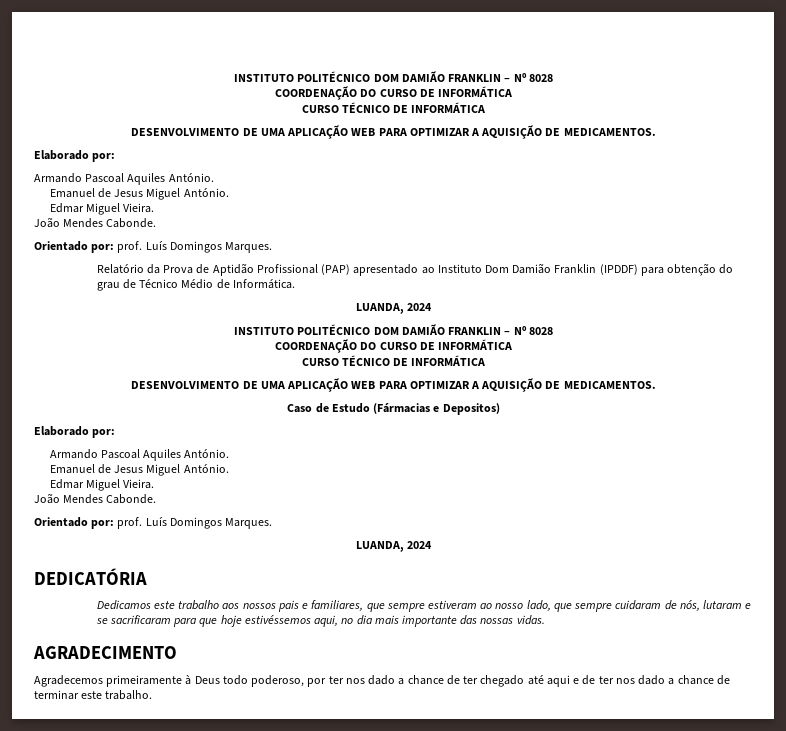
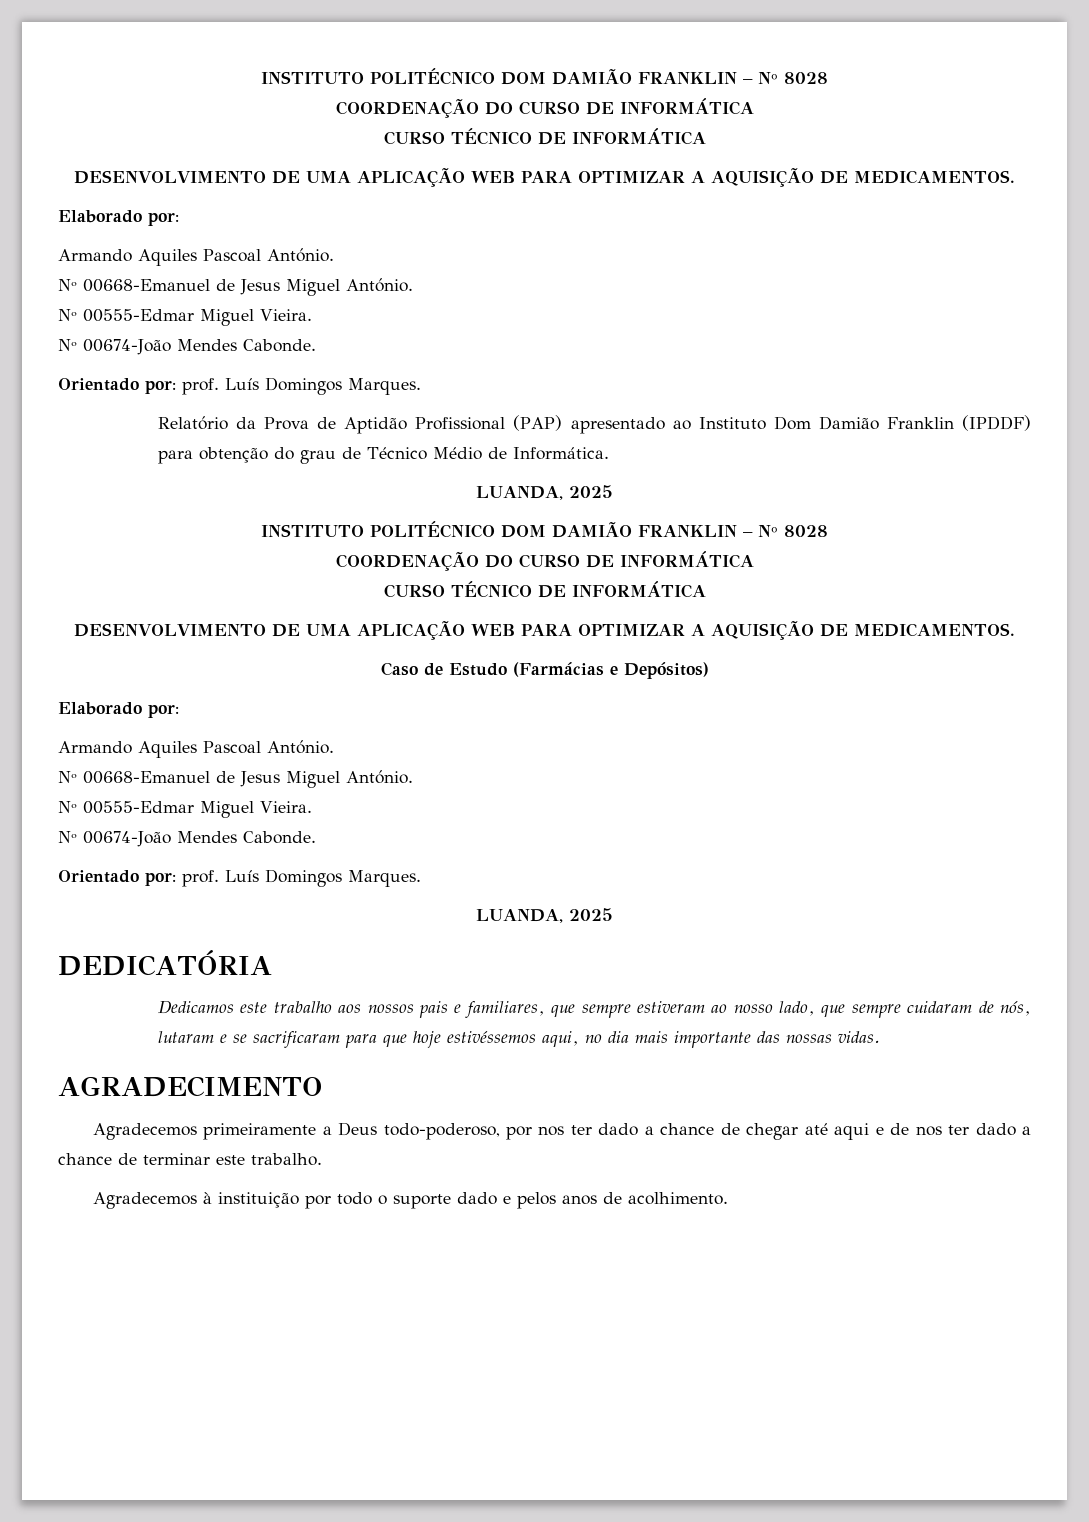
[85,173,214,185] [49,188,229,200] [49,203,155,215] [34,217,60,228] Pascoal Aquiles António. // Emanuel de Jesus Miguel António. // Edmar Miguel Vieira. // João -> [138,248,334,266] [58,278,413,296] [58,309,312,326] [58,339,171,355] Aquiles Pascoal António. // Nº 00668-Emanuel de Jesus Miguel António. // Nº 00555-Edmar Miguel Vieira. // Nº 00674-João
[407,303,433,311] 2024 -> [569,485,613,498] 2025
[373,403,500,415] [34,426,116,438] [49,449,230,461] [49,464,229,476] [49,479,155,491] [34,493,60,504] (Fármacias e Depositos) // Elaborado por: // Armando Pascoal Aquiles António. // Emanuel de Jesus Miguel António. // Edmar Miguel Vieira. // João -> [512,662,709,679] [58,702,179,718] [58,740,334,758] [58,770,413,788] [58,801,312,818] [58,831,171,847] (Farmácias e Depósitos) // Elaborado por: // Armando Aquiles Pascoal António. // Nº 00668-Emanuel de Jesus Miguel António. // Nº 00555-Edmar Miguel Vieira. // Nº 00674-João
[407,541,433,549] 2024 -> [569,908,613,921] 2025
[185,675,525,687] à Deus todo poderoso, por ter nos dado a chance de ter chegado -> [322,1122,799,1140] a Deus todo-poderoso, por nos ter dado a chance de chegar
[598,676,635,684] ter nos -> [915,1125,970,1136] nos ter
(153, 695) none -> [92,1192,728,1209] // Agradecemos à instituição por todo o suporte dado e pelos anos de acolhimento.

